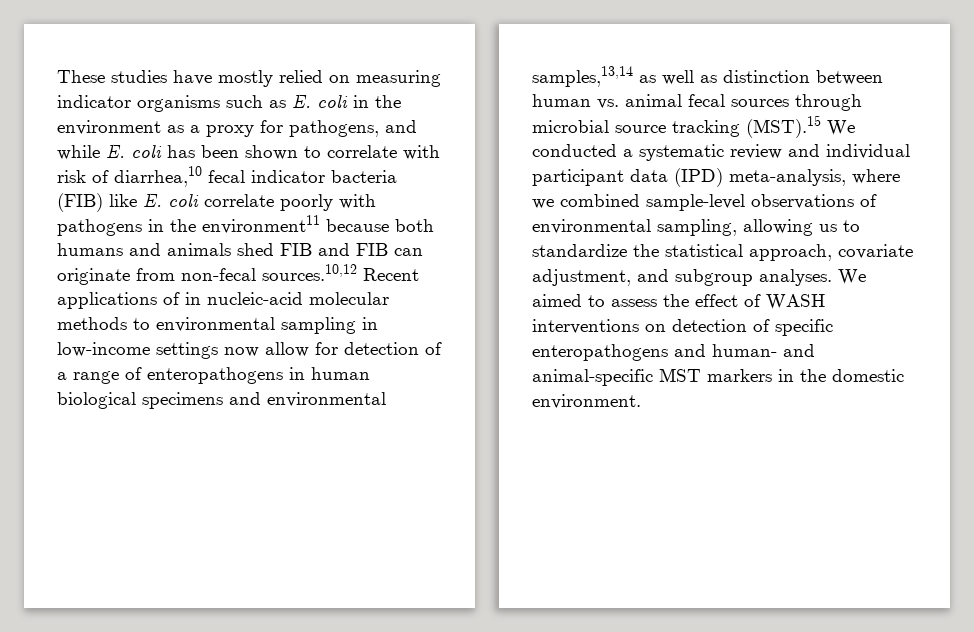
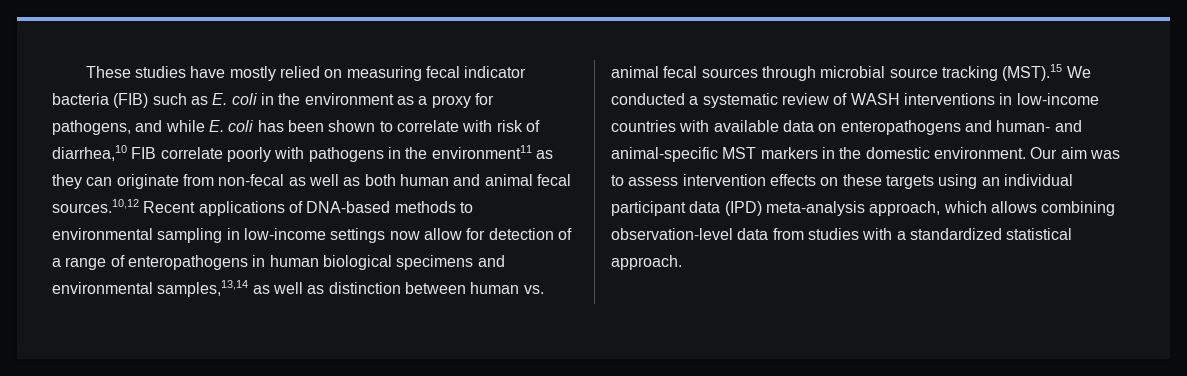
[57,95,220,112] indicator organisms -> [425,66,527,78] [52,93,149,108] fecal indicator bacteria (FIB)
[208,170,397,183] [57,193,199,212] fecal indicator bacteria (FIB) like E. coli -> [131,147,157,159] FIB
[326,219,434,232] [57,243,423,256] [57,268,256,285] because both humans and animals shed FIB and FIB can originate from non-fecal -> [535,150,553,159] [52,174,571,189] as they can originate from non-fecal as well as both human and animal fecal
[185,292,389,305] in nucleic-acid molecular -> [306,201,391,213] DNA-based
[788,144,910,159] [532,168,900,187] [532,194,877,211] [532,219,860,236] [532,244,913,261] [532,269,866,286] [532,294,825,310] [532,319,833,336] and individual participant data (IPD) meta-analysis, where we combined sample-level observations of environmental sampling, allowing us to standardize the statistical approach, covariate adjustment, and subgroup analyses. We aimed to assess the effect of WASH interventions on detection of specific -> [833,93,1099,105] [611,120,837,132] of WASH interventions in low-income countries with available data on
(641, 401) none -> [1030,147,1120,159] [611,174,1073,189] [611,201,1116,216] [611,228,1073,240] [611,255,682,270] Our aim was to assess intervention effects on these targets using an individual participant data (IPD) meta-analysis approach, which allows combining observation-level data from studies with a standardized statistical approach.

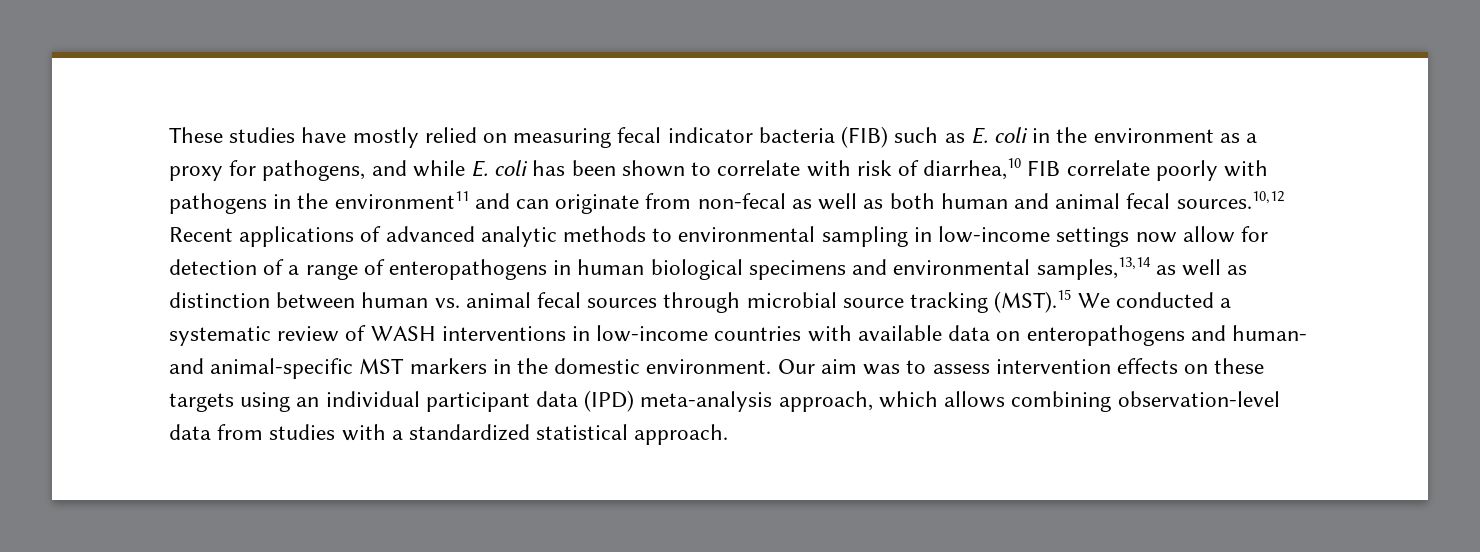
[535,150,553,159] [52,174,82,189] as they -> [474,193,510,209] and
[306,201,391,213] DNA-based -> [385,226,557,247] advanced analytic

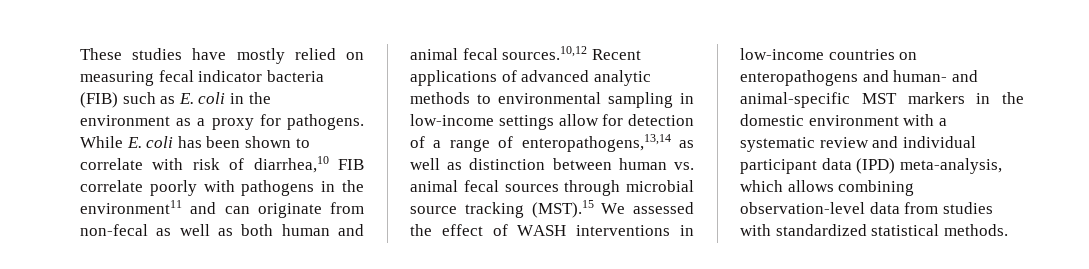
[262,160,465,181] pathogens, and while -> [287,114,364,130] [80,136,123,148] pathogens. While
[1135,232,1177,243] now -> (554, 122) none
[389,257,1151,280] enteropathogens in human biological specimens and environmental samples,13,14 -> [521,134,671,152] enteropathogens,13,14
[1115,292,1231,308] [169,326,340,346] conducted a systematic review -> [633,202,694,214] [410,224,483,236] assessed the effect
[807,325,991,342] with available data -> (895, 54) none
[646,358,1265,375] [169,392,320,412] environment. Our aim was to assess intervention effects on these targets using an -> [808,114,947,126] [740,136,899,152] environment with a systematic review and
[640,391,873,412] meta-analysis approach, -> [899,158,1002,174] meta-analysis,
[391,430,403,440] a -> (771, 230) none
[634,424,729,445] approach. -> [943,224,1008,236] methods.

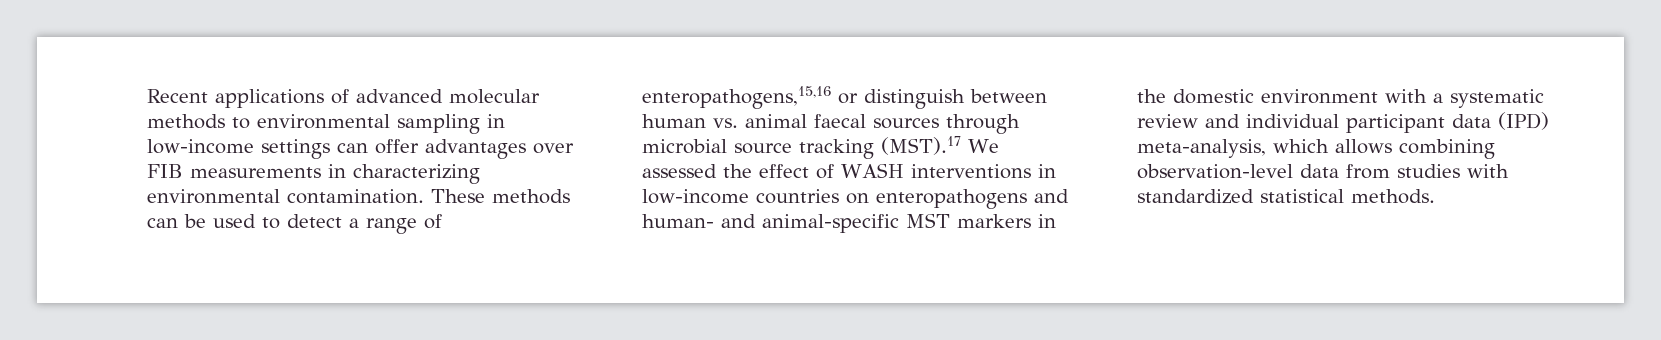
[80,48,364,64] [80,70,324,86] [80,92,271,108] [80,114,364,130] [80,136,310,148] [80,156,364,173] [80,180,364,196] [80,200,364,218] [80,224,364,236] [410,46,588,60] These studies have mostly relied on measuring fecal indicator bacteria (FIB) such as E. coli in the environment as a proxy for pathogens. While E. coli has been shown to correlate with risk of diarrhea,10 FIB correlate poorly with pathogens in the environment11 and can originate from non-fecal as well as both human and animal fecal sources.10,12 -> (147, 96) none
[593,70,651,86] analytic -> [449,89,540,104] molecular
[558,114,694,126] [410,134,694,152] [410,158,546,170] allow for detection of a range of enteropathogens,13,14 as well as distinction -> [337,139,574,159] [147,164,480,184] [147,189,570,204] [147,214,442,234] [642,86,965,109] can offer advantages over FIB measurements in characterizing environmental contamination. These methods can be used to detect a range of enteropathogens,15,16 or distinguish
[463,180,499,192] fecal -> [814,114,866,128] faecal
[531,200,594,218] (MST).15 -> [881,136,961,155] (MST).17

